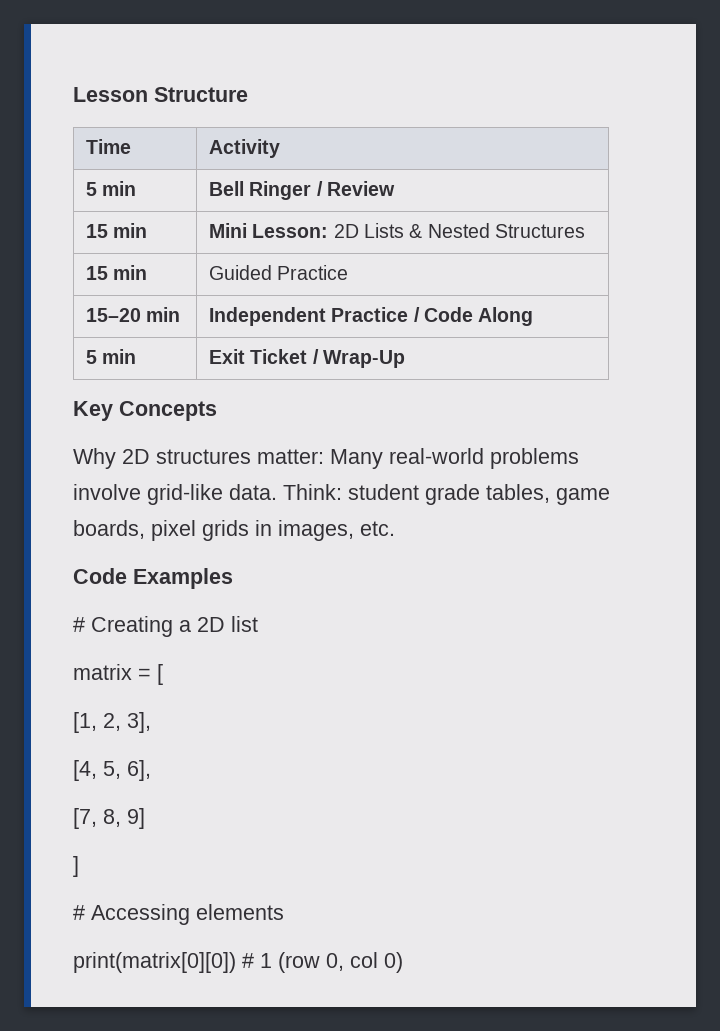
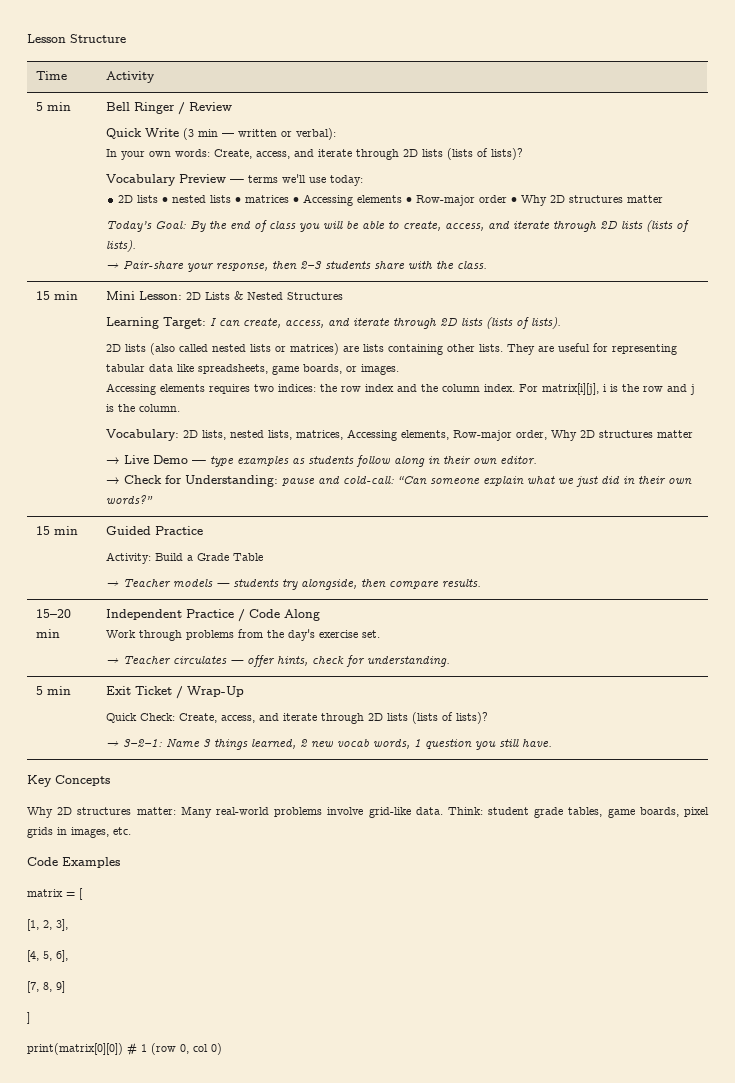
(396, 188) none -> [105,128,336,140] [105,148,523,160] [105,174,363,186] [118,194,664,206] [105,220,689,232] [105,240,136,252] [105,261,487,272] // Quick Write (3 min — written or verbal): // In your own words: Create, access, and iterate through 2D lists (lists of lists)? // Vocabulary Preview — terms we'll use today: // 2D lists • nested lists • matrices • Accessing elements • Row-major order • Why 2D structures matter // Today’s Goal: By the end of class you will be able to create, access, and iterate through 2D lists (lists of lists). // → Pair-share your response, then 2–3 students share with the class.
[86,265,148,280] [209,265,349,280] // 15 min | Guided Practice -> [105,317,561,329] [105,343,677,355] [105,364,399,375] [105,383,695,395] [105,404,180,412] [105,429,693,441] [105,455,537,467] [105,475,692,487] [105,495,153,505] [35,526,78,535] [105,526,203,535] [105,552,263,564] [105,579,481,590] // Learning Target: I can create, access, and iterate through 2D lists (lists of lists). // 2D lists (also called nested lists or matrices) are lists containing other lists. They are useful for representing tabular data like spreadsheets, game boards, or images. // Accessing elements requires two indices: the row index and the column index. For matrix[i][j], i is the row and j is the column. // Vocabulary: 2D lists, nested lists, matrices, Accessing elements, Row-major order, Why 2D structures matter // → Live Demo — type examples as students follow along in their own editor. // → Check for Understanding: pause and cold-call: “Can someone explain what we just did in their own words?” // 15 min | Guided Practice // Activity: Build a Grade Table // → Teacher models — students try alongside, then compare results.
(534, 316) none -> [105,629,380,641] [105,655,450,667] // Work through problems from the day's exercise set. // → Teacher circulates — offer hints, check for understanding.
(406, 359) none -> [105,712,488,724] [105,738,552,750] // Quick Check: Create, access, and iterate through 2D lists (lists of lists)? // → 3–2–1: Name 3 things learned, 2 new vocab words, 1 question you still have.
[73,616,258,637] // # Creating a 2D list -> (120, 862) none
[73,904,284,925] // # Accessing elements -> (30, 1018) none

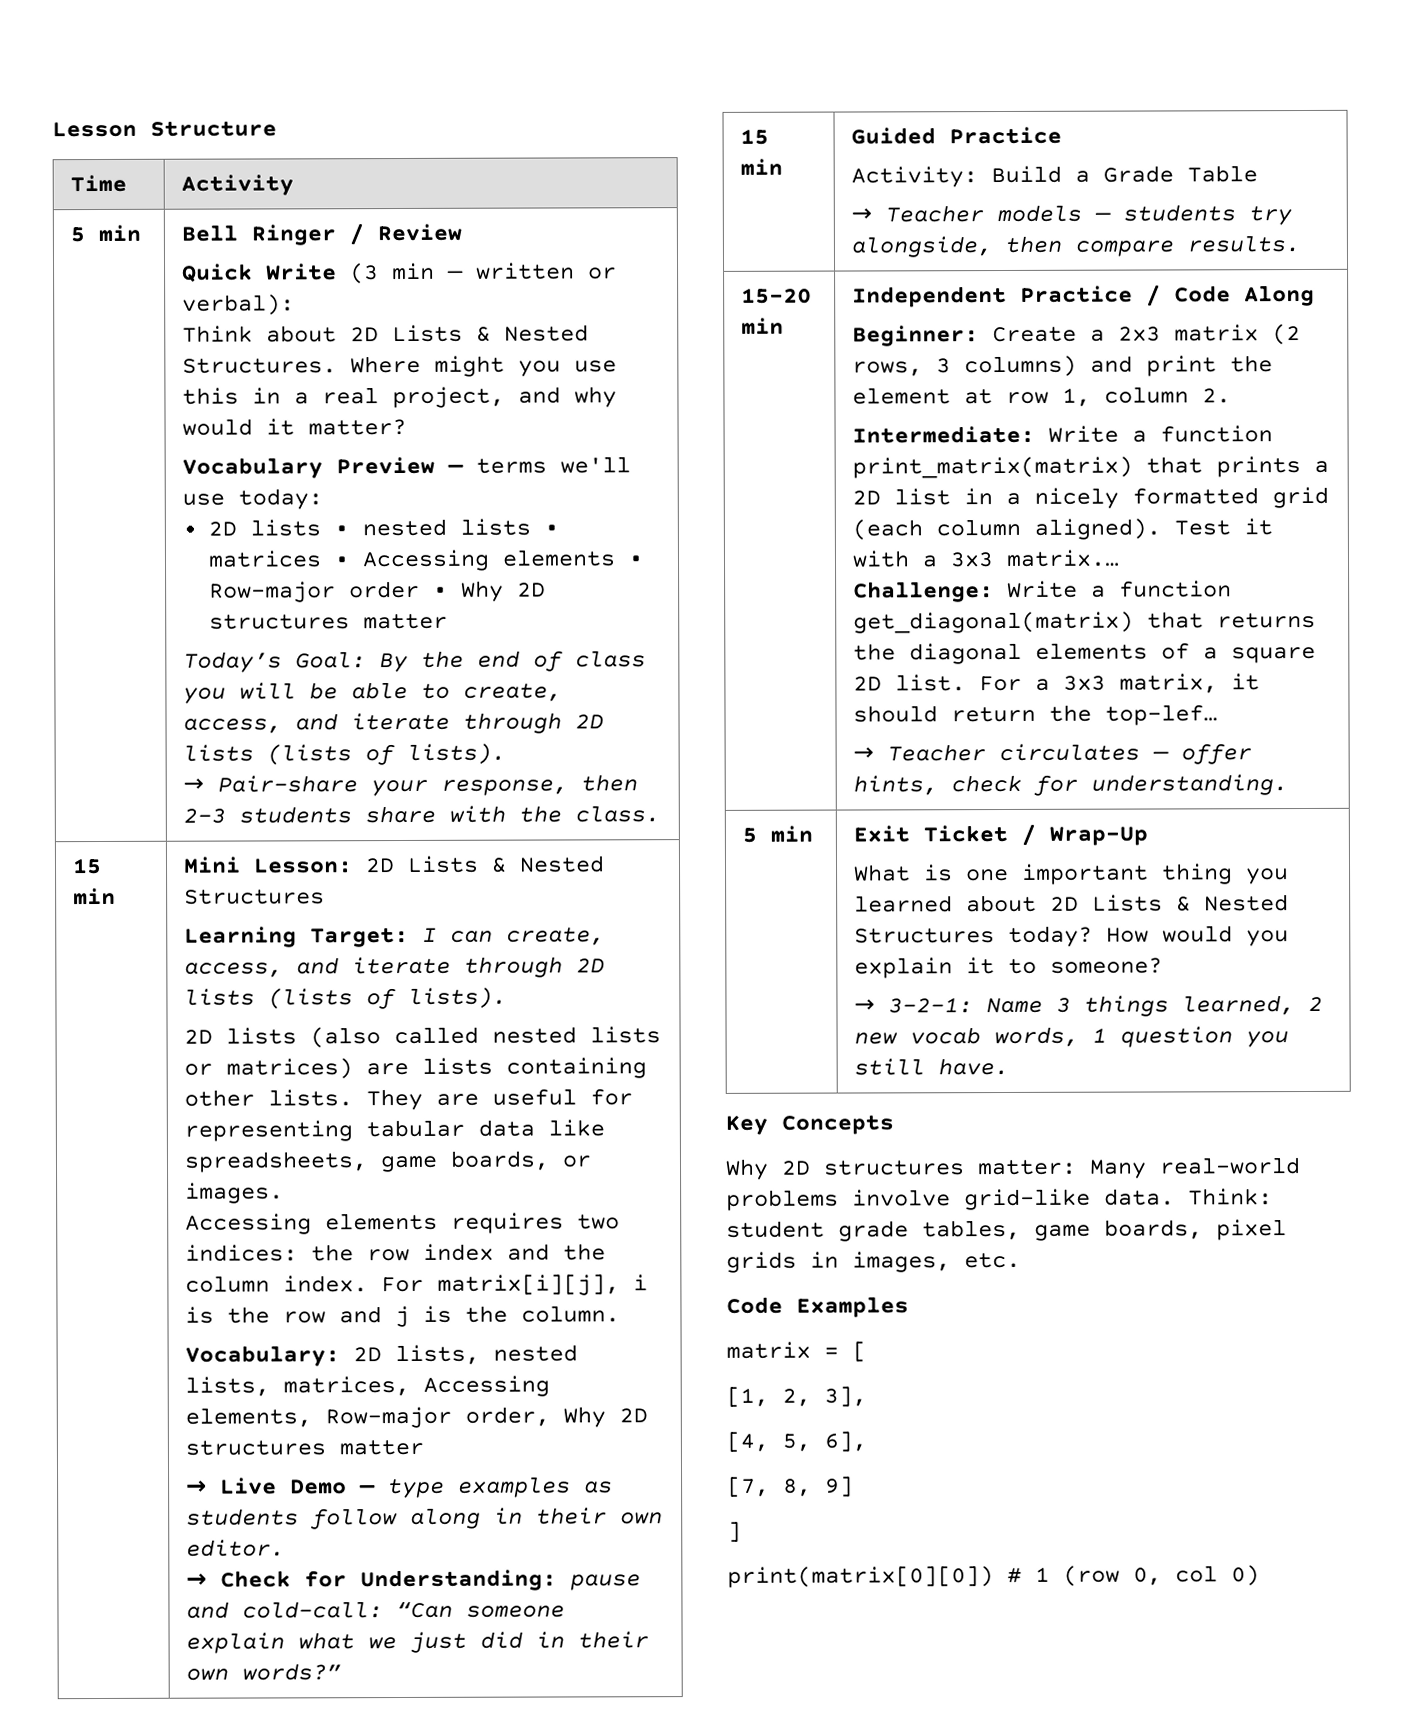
[105,148,523,160] In your own words: Create, access, and iterate through 2D lists (lists of lists)? -> [181,324,589,343] [181,355,617,377] [181,386,617,409] [181,418,407,436] Think about 2D Lists & Nested Structures. Where might you use this in a real project, and why would it matter?
[105,629,380,641] Work through problems from the day's exercise set. -> [851,324,1301,347] [851,355,1273,378] [851,386,1231,407] [851,425,1273,444] [851,456,1329,479] [851,486,1329,509] [851,518,1273,541] [851,549,1120,568] [852,580,1232,603] [852,611,1316,634] [852,642,1316,665] [852,673,1260,694] [852,704,1218,726] Beginner: Create a 2x3 matrix (2 rows, 3 columns) and print the element at row 1, column 2. // Intermediate: Write a function print_matrix(matrix) that prints a 2D list in a nicely formatted grid (each column aligned). Test it with a 3x3 matrix.… // Challenge: Write a function get_diagonal(matrix) that returns the diagonal elements of a square 2D list. For a 3x3 matrix, it should return the top-lef…
[105,712,488,724] Quick Check: Create, access, and iterate through 2D lists (lists of lists)? -> [852,863,1289,885] [853,894,1289,913] [853,925,1289,947] [853,957,1163,979] What is one important thing you learned about 2D Lists & Nested Structures today? How would you explain it to someone?

